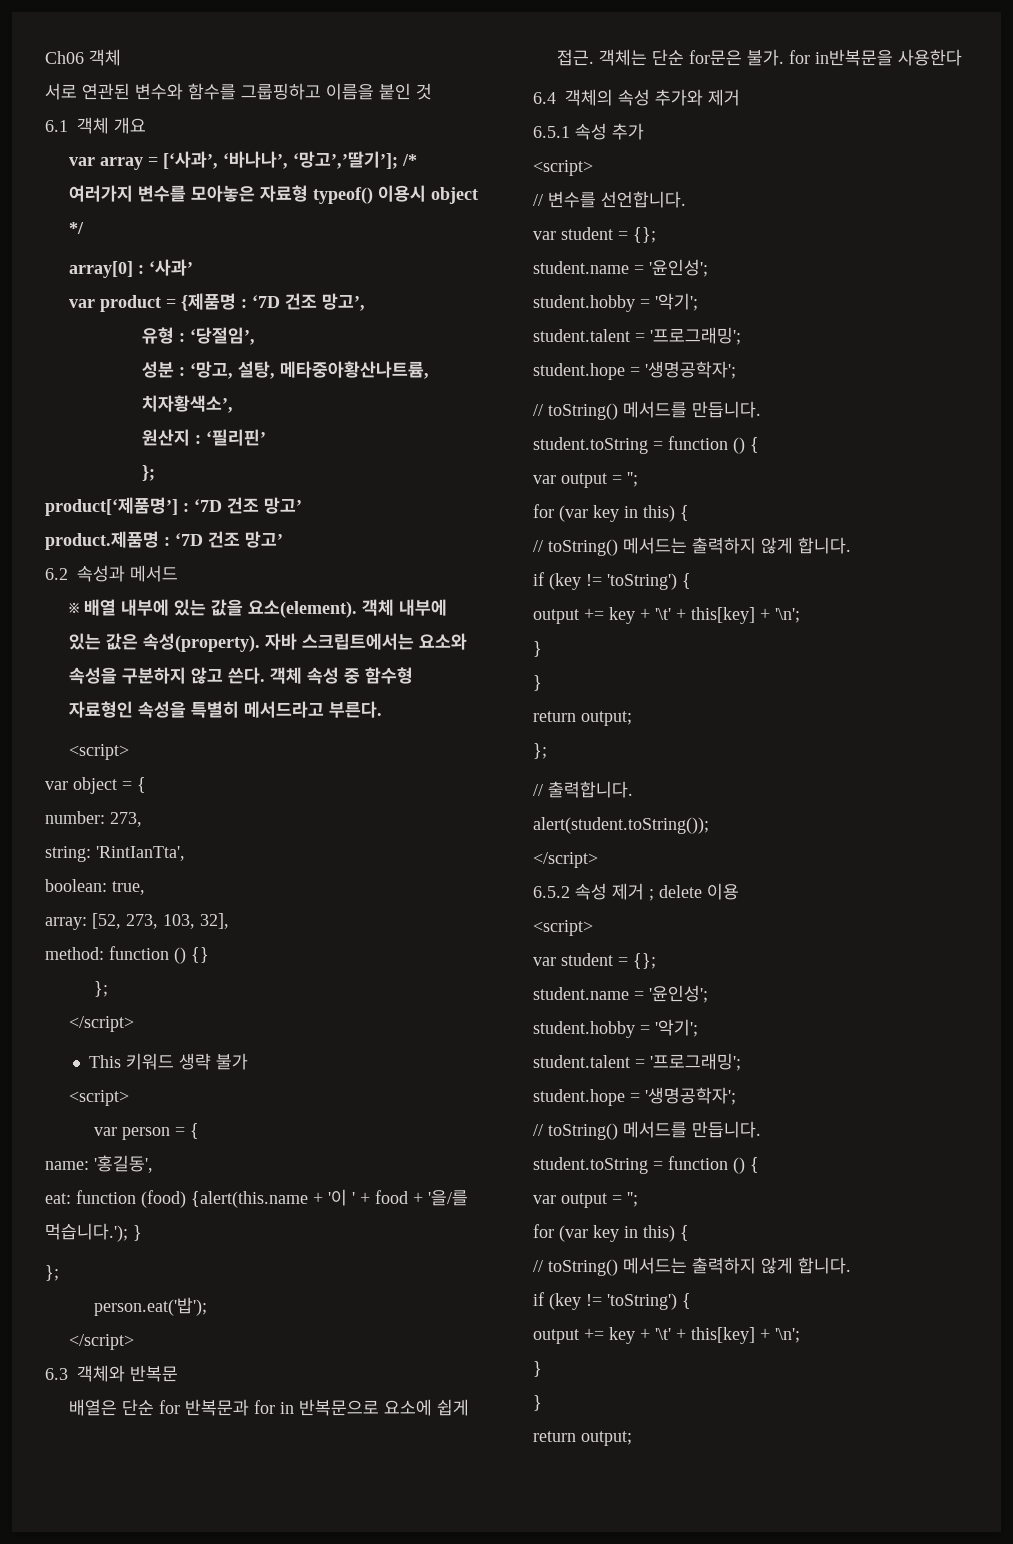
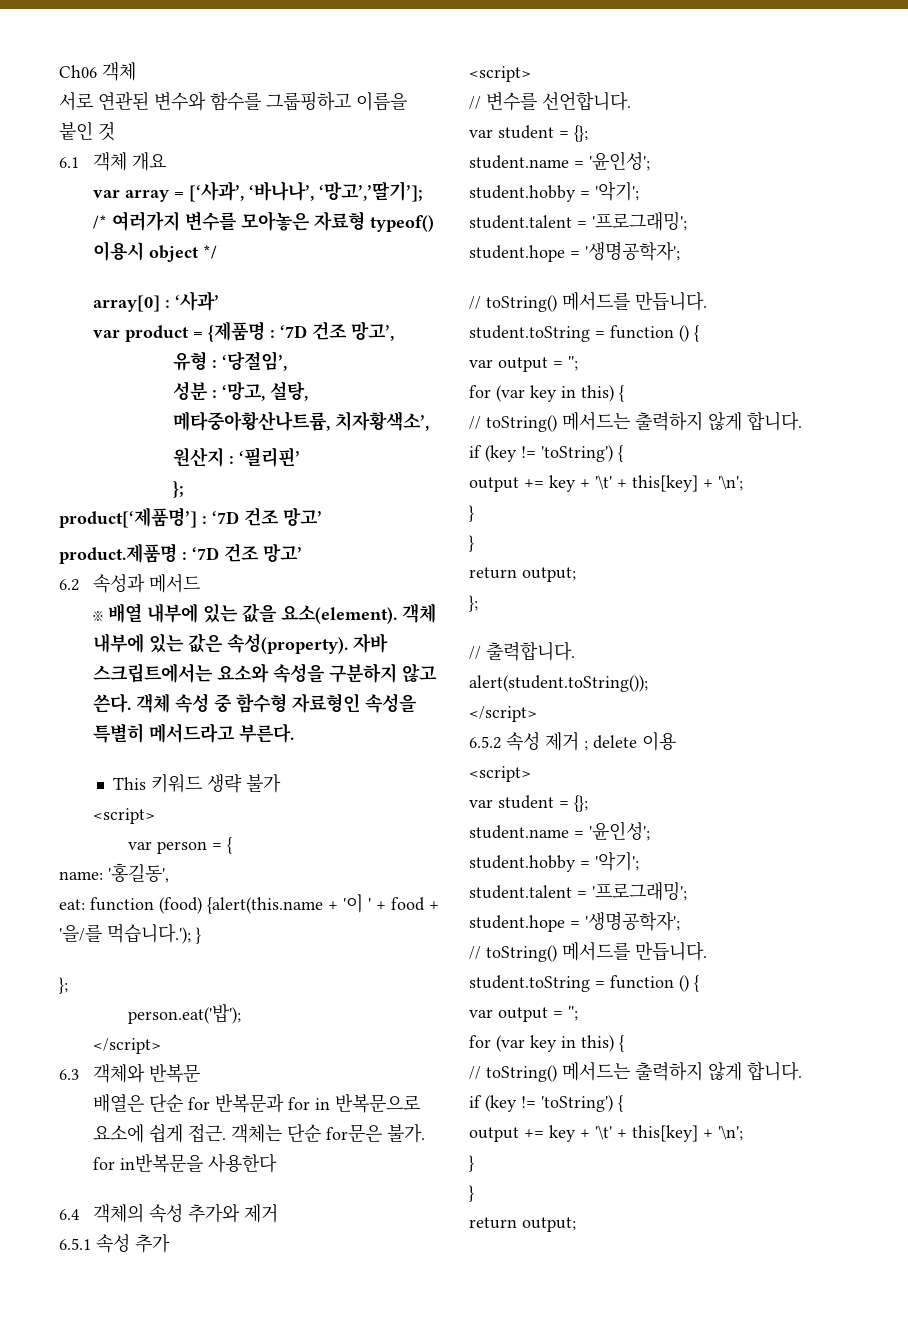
[69,744,130,760] [45,777,146,794] [45,811,142,827] [45,846,185,862] [45,879,145,895] [45,913,229,930] [45,946,209,964] [93,981,108,997] [69,1016,135,1032] // <script> // var object = { // number: 273, // string: 'RintIanTta', // boolean: true, // array: [52, 273, 103, 32], // method: function () {} // }; // </script> -> (295, 733) none

